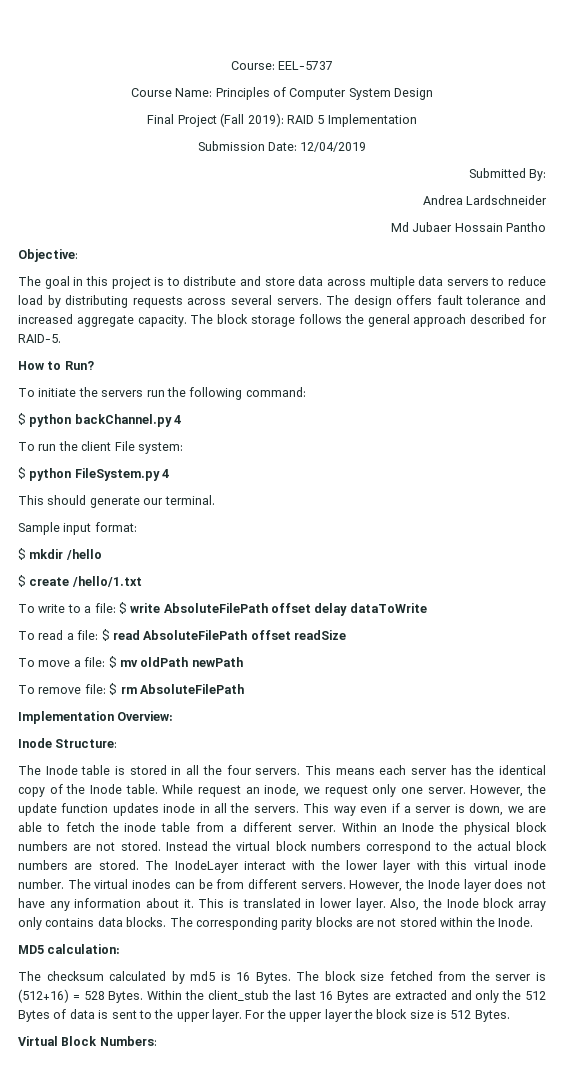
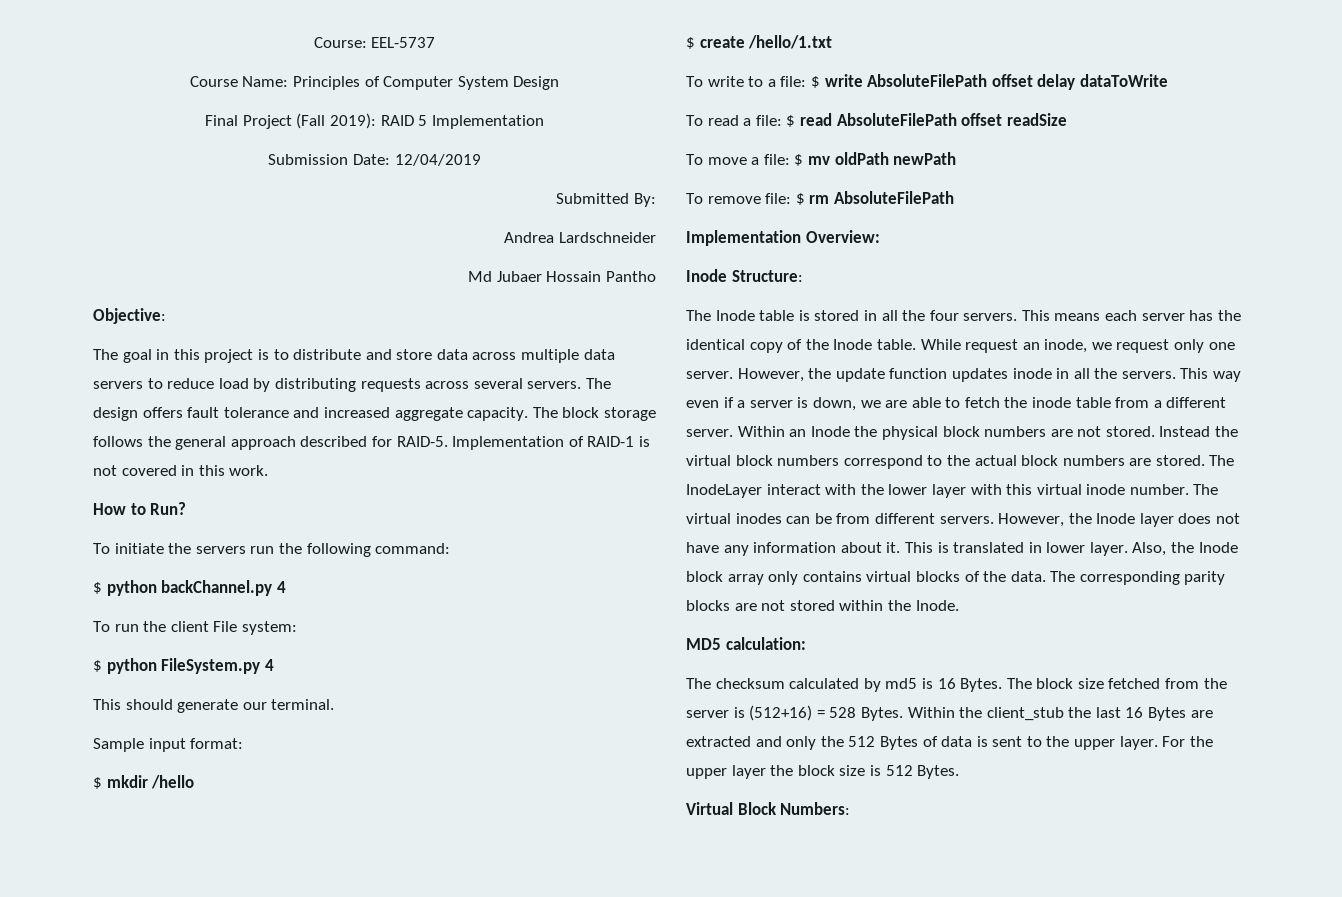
(61, 338) none -> [452,436,650,450] [93,465,269,476] Implementation of RAID-1 is not covered in this work.
[97,917,167,927] data blocks. -> [866,571,1046,582] virtual blocks of the data.

